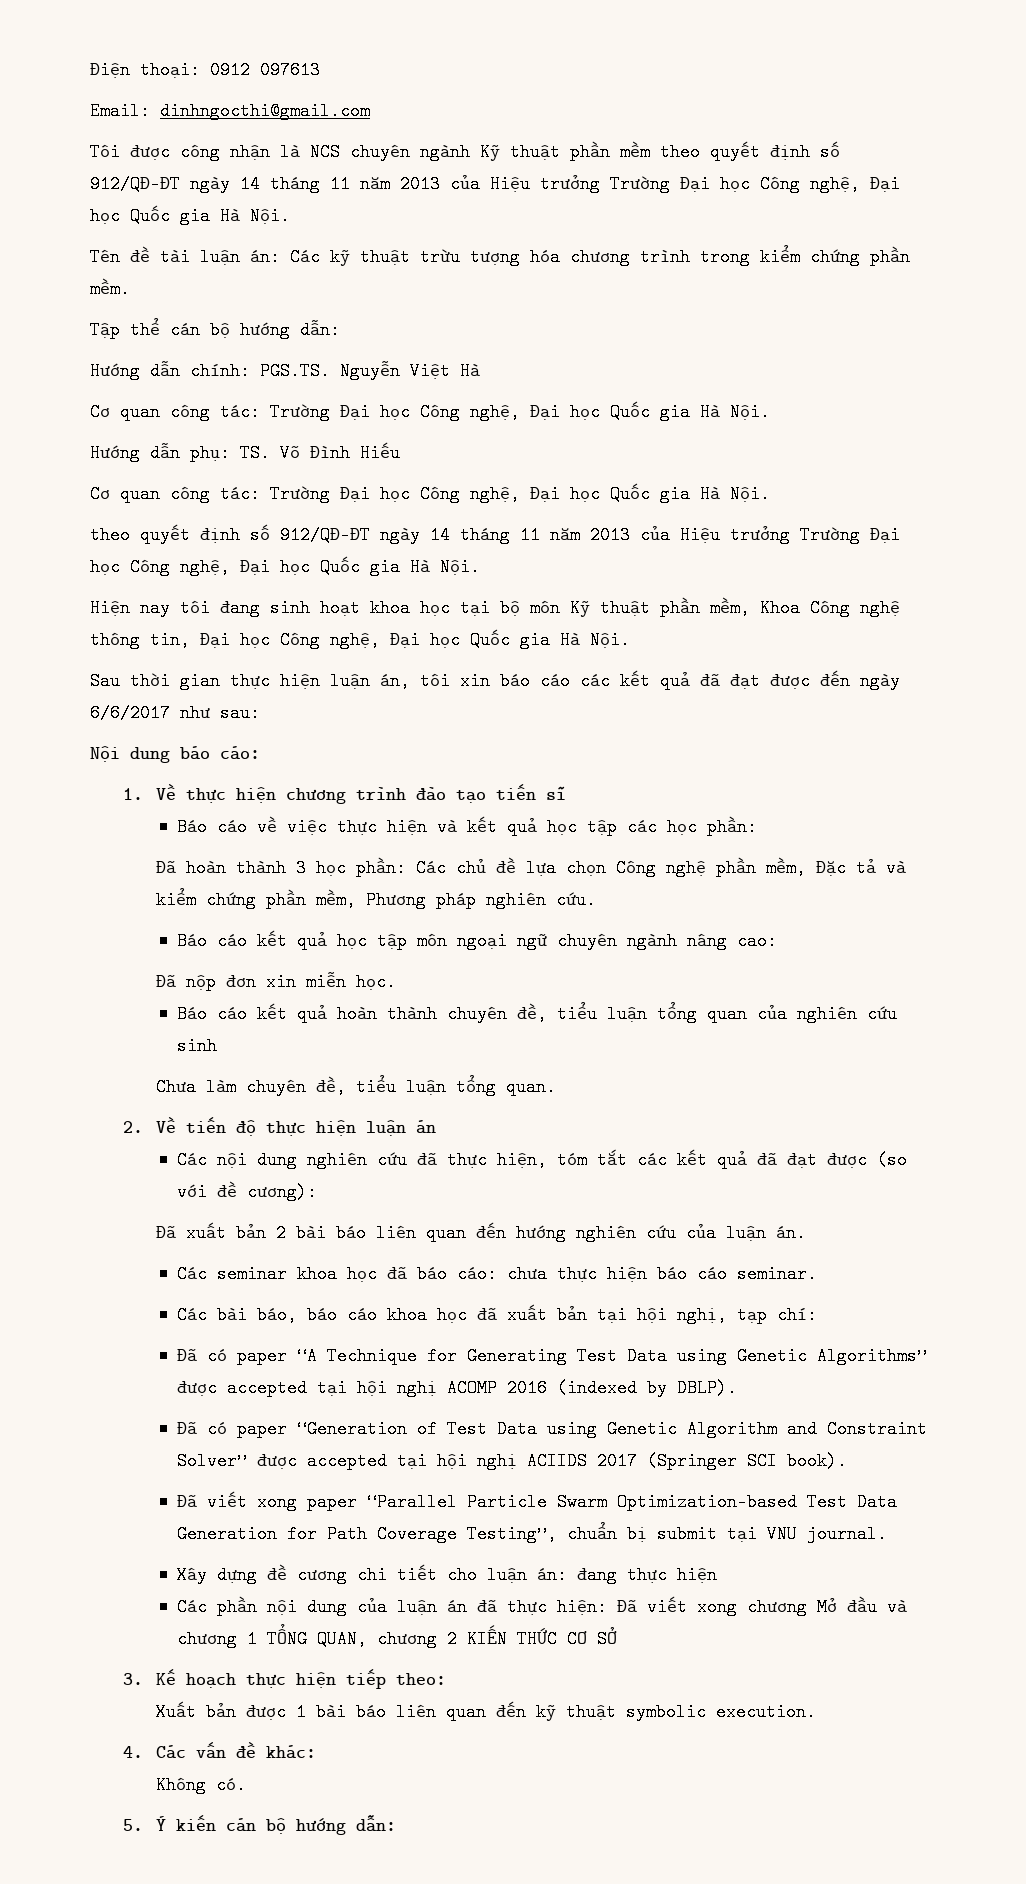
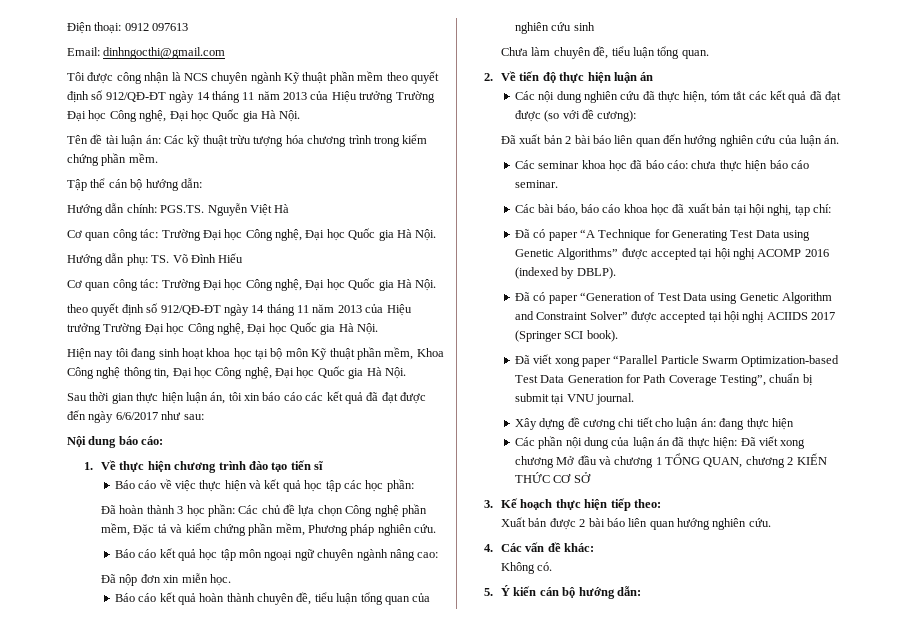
[296,1701,817,1721] 1 bài báo liên quan đến kỹ thuật symbolic execution. -> [579,518,771,530] 2 bài báo liên quan hướng nghiên cứu.

